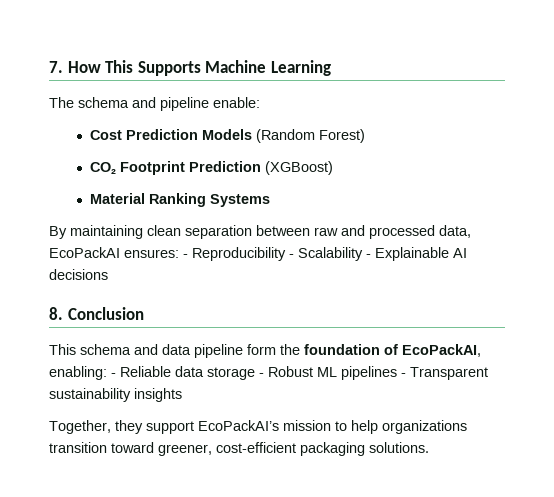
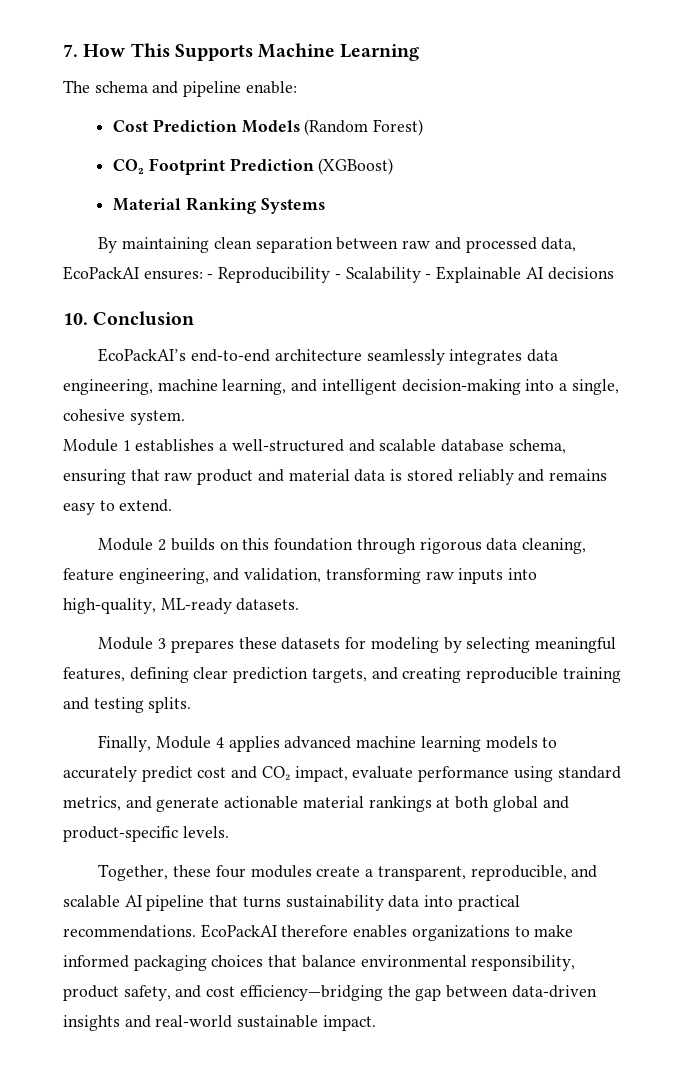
[49,307,63,320] 8. -> [63,313,88,325] 10.
[49,344,481,358] [49,366,488,380] [49,388,182,402] [49,420,467,434] [49,442,429,456] This schema and data pipeline form the foundation of EcoPackAI, enabling: - Reliable data storage - Robust ML pipelines - Transparent sustainability insights // Together, they support EcoPackAI’s mission to help organizations transition toward greener, cost-efficient packaging solutions. -> [98,348,559,365] [63,379,619,395] [63,409,185,425] [63,439,566,454] [63,469,607,485] [63,499,173,515] [98,538,587,554] [63,568,538,584] [63,598,300,614] [98,637,617,653] [63,667,621,683] [63,697,192,713] [98,735,558,752] [63,766,621,782] [63,796,569,812] [63,826,229,842] [98,864,598,881] [63,895,520,911] [63,924,574,941] [63,955,576,971] [63,985,597,1001] [63,1015,376,1031] EcoPackAI’s end-to-end architecture seamlessly integrates data engineering, machine learning, and intelligent decision-making into a single, cohesive system. // Module 1 establishes a well-structured and scalable database schema, ensuring that raw product and material data is stored reliably and remains easy to extend. // Module 2 builds on this foundation through rigorous data cleaning, feature engineering, and validation, transforming raw inputs into high-quality, ML-ready datasets. // Module 3 prepares these datasets for modeling by selecting meaningful features, defining clear prediction targets, and creating reproducible training and testing splits. // Finally, Module 4 applies advanced machine learning models to accurately predict cost and CO₂ impact, evaluate performance using standard metrics, and generate actionable material rankings at both global and product-specific levels. // Together, these four modules create a transparent, reproducible, and scalable AI pipeline that turns sustainability data into practical recommendations. EcoPackAI therefore enables organizations to make informed packaging choices that balance environmental responsibility, product safety, and cost efficiency—bridging the gap between data-driven insights and real-world sustainable impact.

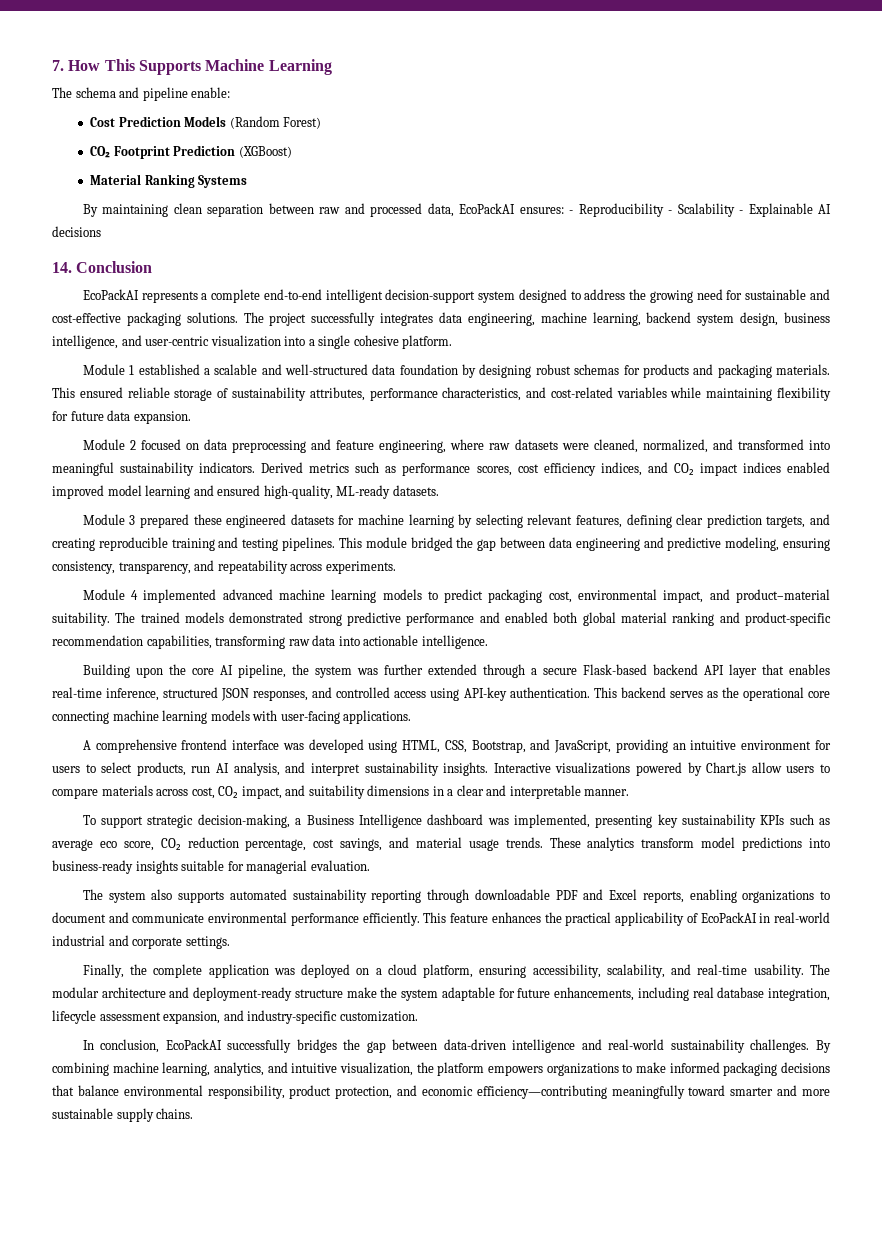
[63,313,88,325] 10. -> [52,262,72,273] 14.
[98,348,445,365] EcoPackAI’s end-to-end architecture seamlessly -> [82,289,831,303] [52,312,376,326] EcoPackAI represents a complete end-to-end intelligent decision-support system designed to address the growing need for sustainable and cost-effective packaging solutions. The project successfully
[291,379,619,395] [63,409,185,425] [63,439,566,454] [63,469,607,485] [63,499,173,515] [98,538,587,554] [63,568,538,584] and intelligent decision-making into a single, cohesive system. // Module 1 establishes a well-structured and scalable database schema, ensuring that raw product and material data is stored reliably and remains easy to extend. // Module 2 builds on this foundation through rigorous data cleaning, feature engineering, and validation, transforming raw inputs into -> [646,312,830,326] [52,335,453,349] [82,364,830,378] [52,387,832,401] [52,410,191,424] [82,439,831,453] [52,462,830,476] [52,485,261,499] backend system design, business intelligence, and user-centric visualization into a single cohesive platform. // Module 1 established a scalable and well-structured data foundation by designing robust schemas for products and packaging materials. This ensured reliable storage of sustainability attributes, performance characteristics, and cost-related variables while maintaining flexibility for future data expansion. // Module 2 focused on data preprocessing and feature engineering, where raw datasets were cleaned, normalized, and transformed into meaningful sustainability indicators. Derived metrics such as performance scores, cost efficiency indices, and CO₂ impact indices enabled improved model learning and ensured
[170,637,439,653] prepares these datasets for modeling -> [139,514,454,528] prepared these engineered datasets for machine learning
[535,637,617,653] meaningful -> [527,514,573,525] relevant
[148,697,192,713] [98,735,152,752] splits. // Finally, -> [282,537,831,551] [52,560,396,574] pipelines. This module bridged the gap between data engineering and predictive modeling, ensuring consistency, transparency, and repeatability across experiments. //
[228,736,280,752] applies -> [143,589,217,603] implemented
[63,766,621,782] [63,796,569,812] [63,826,229,842] [98,864,598,881] [63,895,520,911] [63,924,408,938] accurately predict cost and CO₂ impact, evaluate performance using standard metrics, and generate actionable material rankings at both global and product-specific levels. // Together, these four modules create a transparent, reproducible, and scalable AI pipeline that turns sustainability data into practical recommendations. EcoPackAI therefore enables -> [444,589,831,603] [52,612,832,626] [52,635,488,649] [82,664,831,678] [52,687,830,701] [52,710,412,724] [82,739,832,753] [52,762,830,776] [52,785,630,799] [82,814,830,828] [52,837,830,851] [52,860,370,874] [82,889,831,903] [52,912,831,926] [52,935,230,949] [82,964,831,978] [52,987,831,1001] [52,1010,418,1024] [82,1039,831,1053] [52,1062,543,1076] predict packaging cost, environmental impact, and product–material suitability. The trained models demonstrated strong predictive performance and enabled both global material ranking and product-specific recommendation capabilities, transforming raw data into actionable intelligence. // Building upon the core AI pipeline, the system was further extended through a secure Flask-based backend API layer that enables real-time inference, structured JSON responses, and controlled access using API-key authentication. This backend serves as the operational core connecting machine learning models with user-facing applications. // A comprehensive frontend interface was developed using HTML, CSS, Bootstrap, and JavaScript, providing an intuitive environment for users to select products, run AI analysis, and interpret sustainability insights. Interactive visualizations powered by Chart.js allow users to compare materials across cost, CO₂ impact, and suitability dimensions in a clear and interpretable manner. // To support strategic decision-making, a Business Intelligence dashboard was implemented, presenting key sustainability KPIs such as average eco score, CO₂ reduction percentage, cost savings, and material usage trends. These analytics transform model predictions into business-ready insights suitable for managerial evaluation. // The system also supports automated sustainability reporting through downloadable PDF and Excel reports, enabling organizations to document and communicate environmental performance efficiently. This feature enhances the practical applicability of EcoPackAI in real-world industrial and corporate settings. // Finally, the complete application was deployed on a cloud platform, ensuring accessibility, scalability, and real-time usability. The modular architecture and deployment-ready structure make the system adaptable for future enhancements, including real database integration, lifecycle assessment expansion, and industry-specific customization. // In conclusion, EcoPackAI successfully bridges the gap between data-driven intelligence and real-world sustainability challenges. By combining machine learning, analytics, and intuitive visualization, the platform empowers
[211,955,264,967] choices -> [780,1062,830,1073] decisions
[123,985,597,1001] [63,1015,376,1031] safety, and cost efficiency—bridging the gap between data-driven insights and real-world sustainable impact. -> [335,1085,830,1099] [52,1108,194,1122] protection, and economic efficiency—contributing meaningfully toward smarter and more sustainable supply chains.

